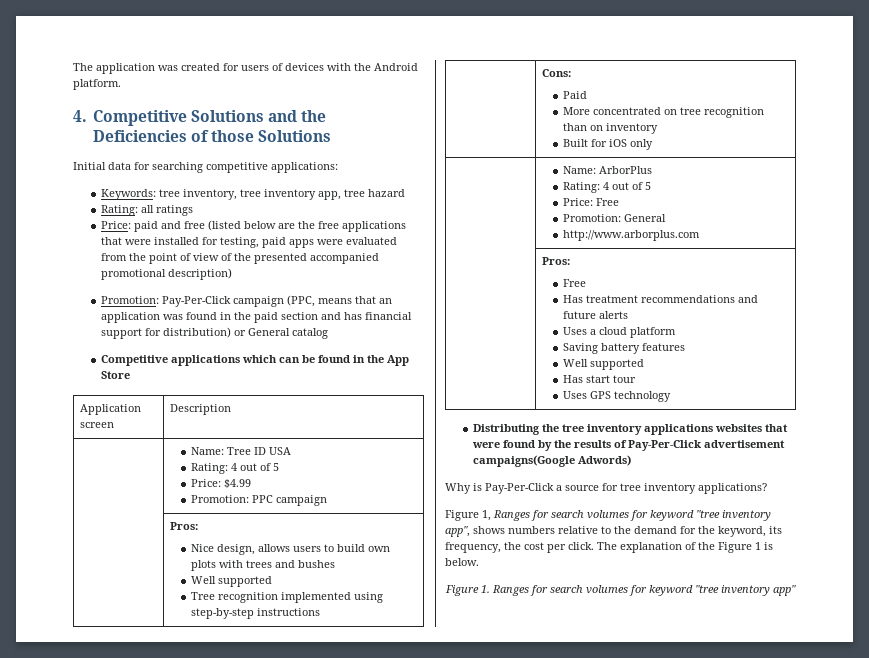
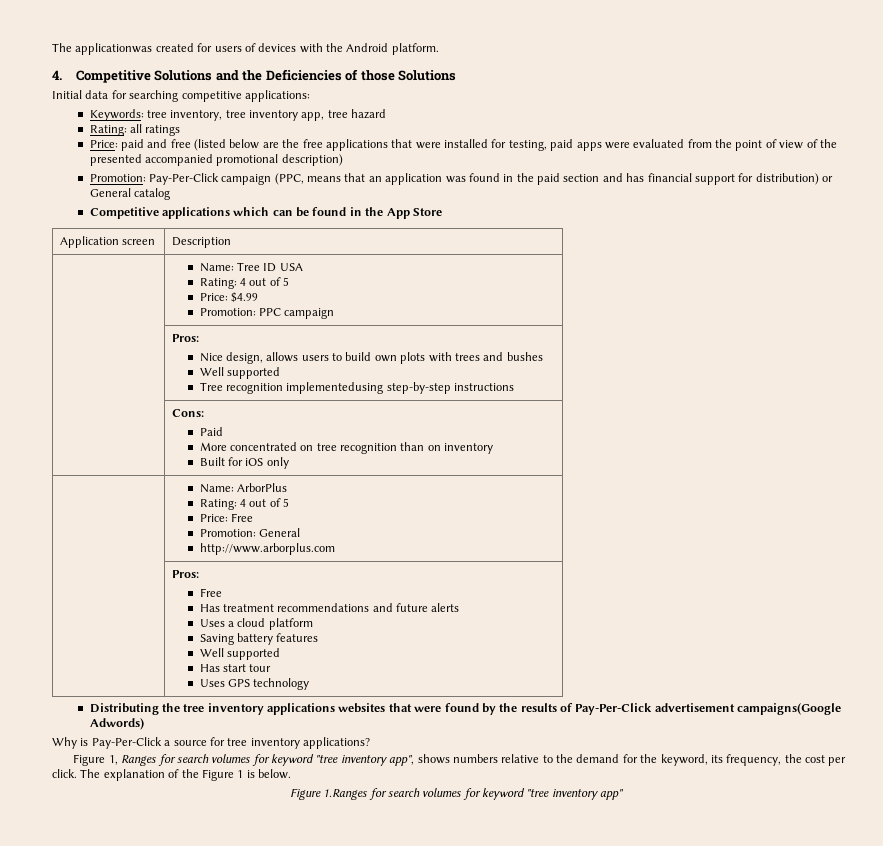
[73,63,178,74] The application was -> [52,43,153,55] The applicationwas
[281,592,384,603] implemented using -> [286,382,384,394] implementedusing
[481,585,529,596] 1. Ranges -> [323,789,368,800] 1.Ranges

